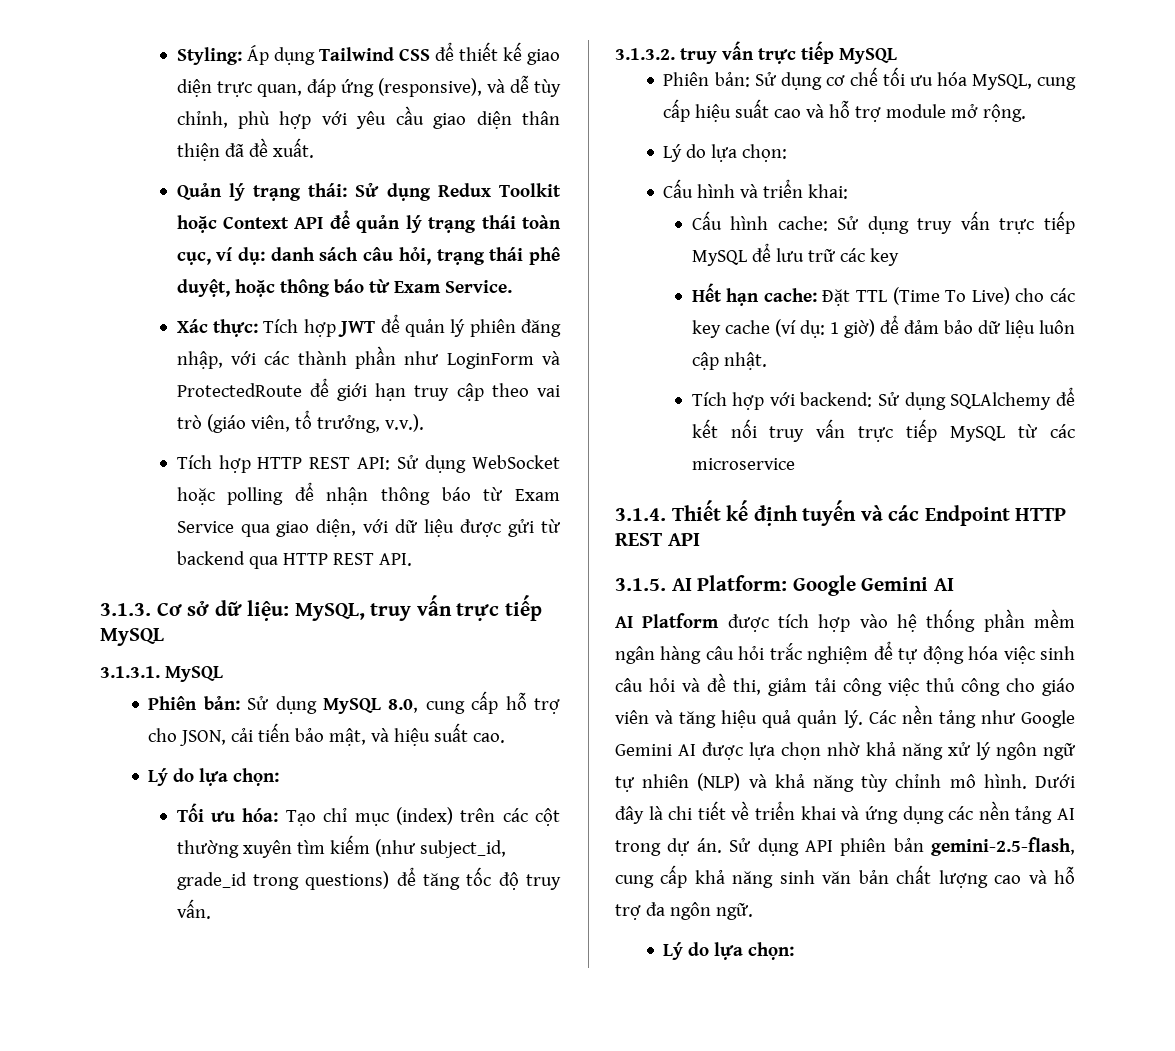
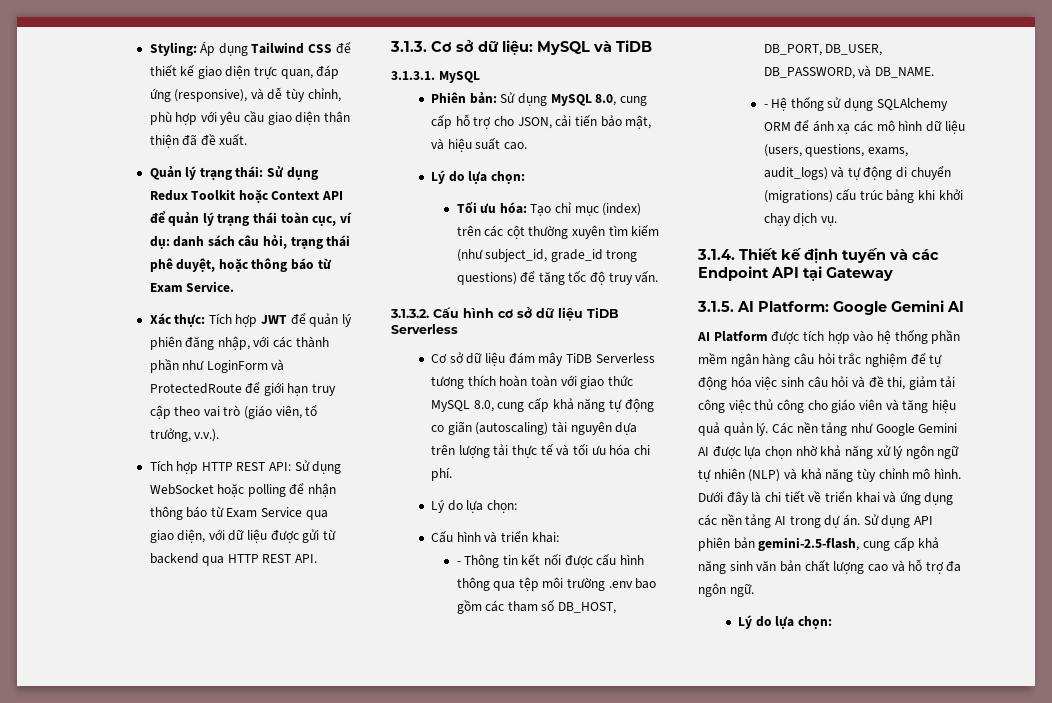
[294,595,542,621] [100,628,164,646] MySQL, truy vấn trực tiếp MySQL -> [537,40,652,55] MySQL và TiDB
[680,41,897,64] [663,67,1076,90] [663,99,1027,122] truy vấn trực tiếp MySQL // Phiên bản: Sử dụng cơ chế tối ưu hóa MySQL, cung cấp hiệu suất cao và hỗ trợ module mở rộng. -> [433,307,619,321] [391,324,458,334] [431,352,655,366] [431,375,634,389] [431,398,654,412] [431,421,638,435] [431,444,651,458] [431,467,453,481] Cấu hình cơ sở dữ liệu TiDB Serverless // Cơ sở dữ liệu đám mây TiDB Serverless tương thích hoàn toàn với giao thức MySQL 8.0, cung cấp khả năng tự động co giãn (autoscaling) tài nguyên dựa trên lượng tải thực tế và tối ưu hóa chi phí.
[691,211,1075,234] [691,243,899,266] [691,283,1075,306] [691,315,1075,338] [691,352,767,370] [691,387,1075,410] [691,419,1075,442] [691,458,795,470] Cấu hình cache: Sử dụng truy vấn trực tiếp MySQL để lưu trữ các key // Hết hạn cache: Đặt TTL (Time To Live) cho các key cache (ví dụ: 1 giờ) để đảm bảo dữ liệu luôn cập nhật. // Tích hợp với backend: Sử dụng SQLAlchemy để kết nối truy vấn trực tiếp MySQL từ các microservice -> [456,554,645,568] [456,577,657,591] [456,600,617,614] [763,44,883,56] [763,65,934,79] [763,97,948,111] [763,120,965,134] [763,144,908,157] [763,166,951,180] [763,189,963,203] [763,213,837,226] - Thông tin kết nối được cấu hình thông qua tệp môi trường .env bao gồm các tham số DB_HOST, DB_PORT, DB_USER, DB_PASSWORD, và DB_NAME. // - Hệ thống sử dụng SQLAlchemy ORM để ánh xạ các mô hình dữ liệu (users, questions, exams, audit_logs) và tự động di chuyển (migrations) cấu trúc bảng khi khởi chạy dịch vụ.
[1015,508,1067,521] [615,533,700,546] HTTP REST API -> [771,266,893,281] API tại Gateway

